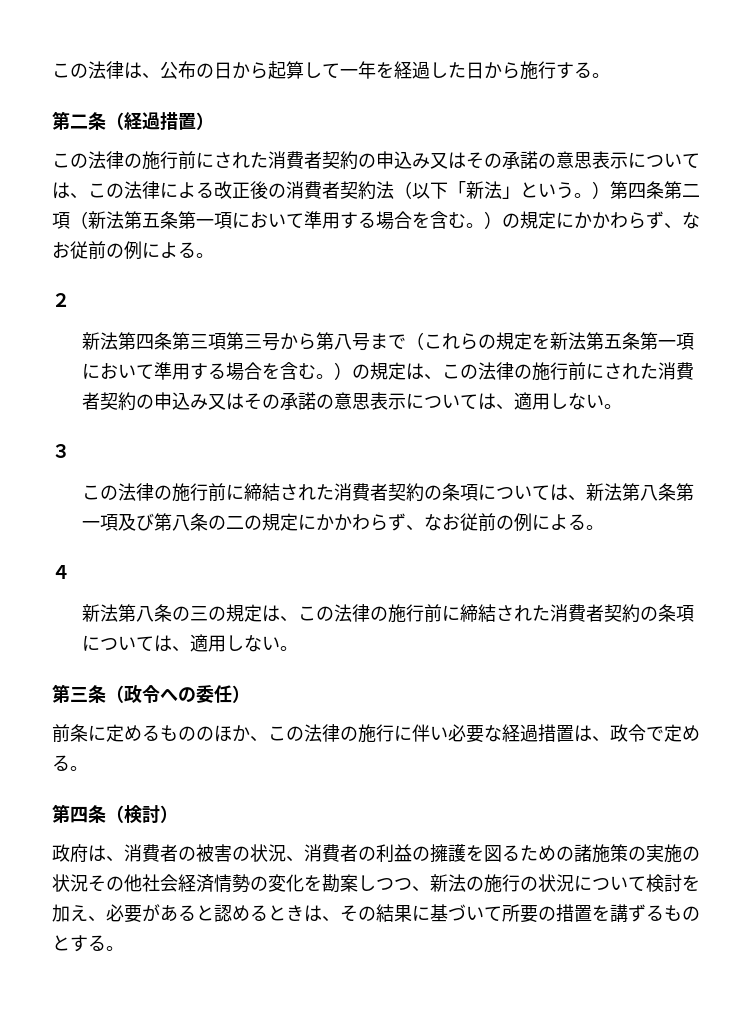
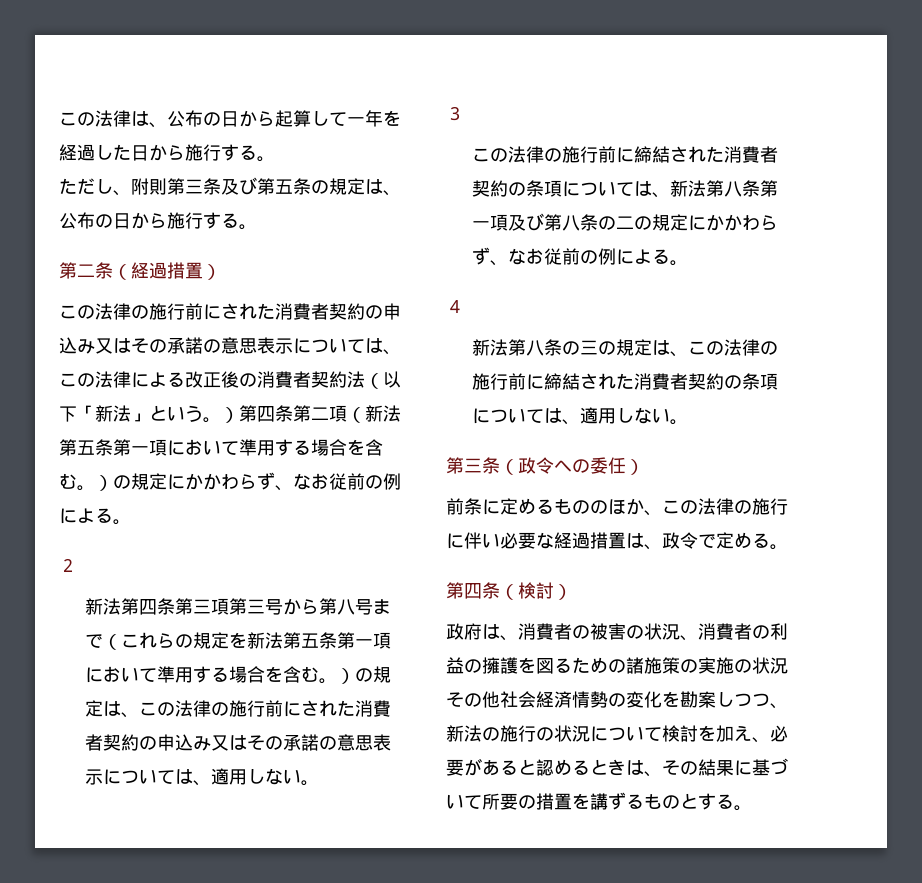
(610, 75) none -> [59,177,401,196] [59,212,257,230] // ただし、附則第三条及び第五条の規定は、公布の日から施行する。

